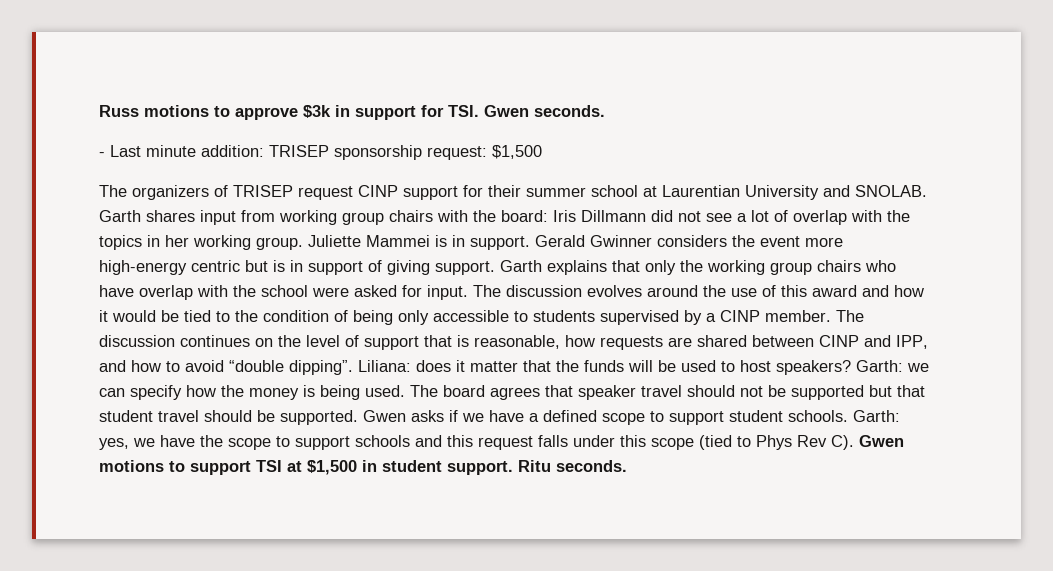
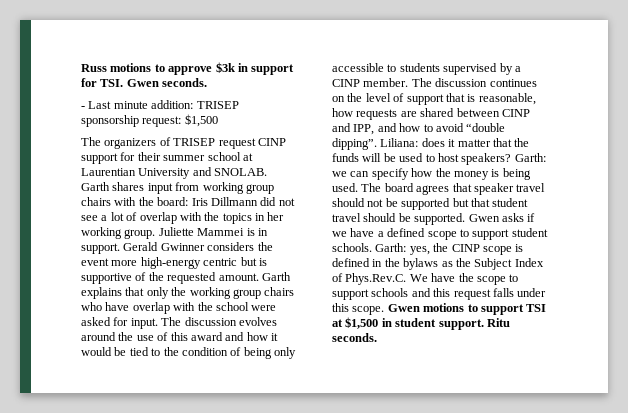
[290,260,495,275] in support of giving support. -> [81,272,259,284] supportive of the requested amount.
[133,438,155,447] we -> [433,243,524,255] [332,258,544,270] [332,273,428,285] the CINP scope is defined in the bylaws as the Subject Index of Phys.Rev.C. We
[651,435,854,450] scope (tied to Phys Rev C). -> [352,306,385,315] scope.

